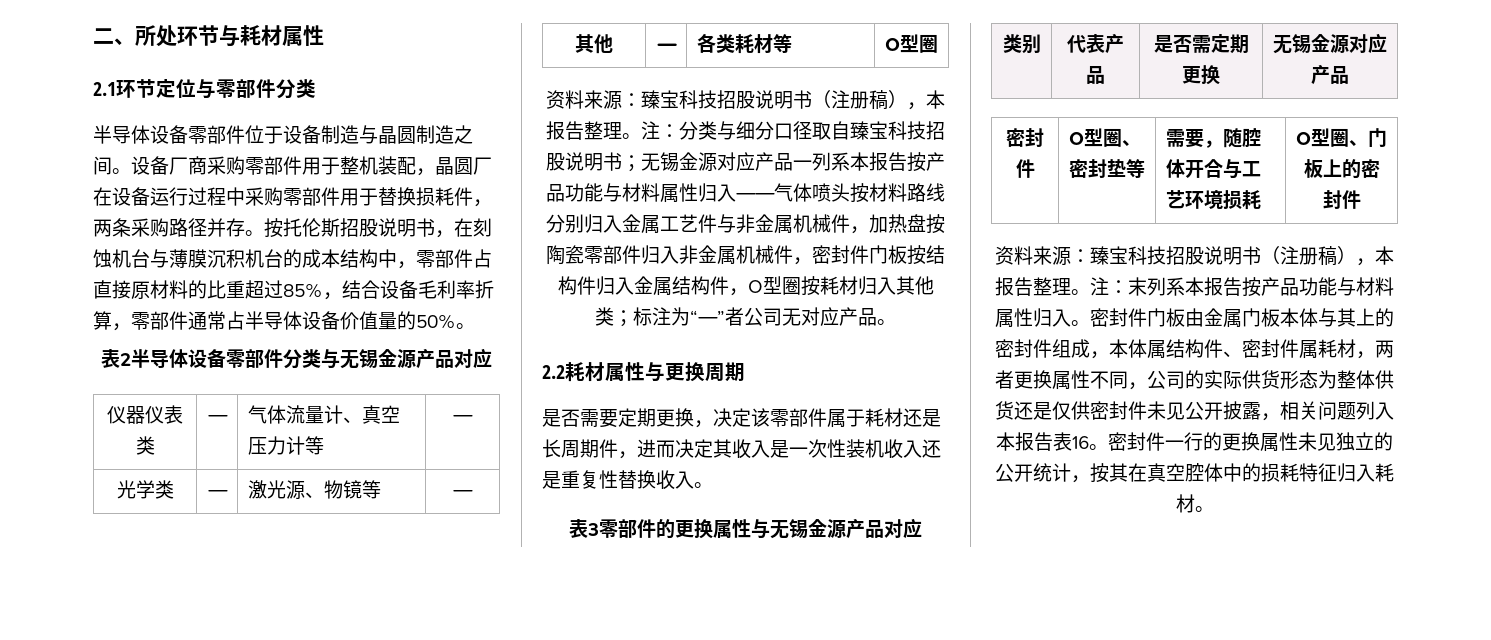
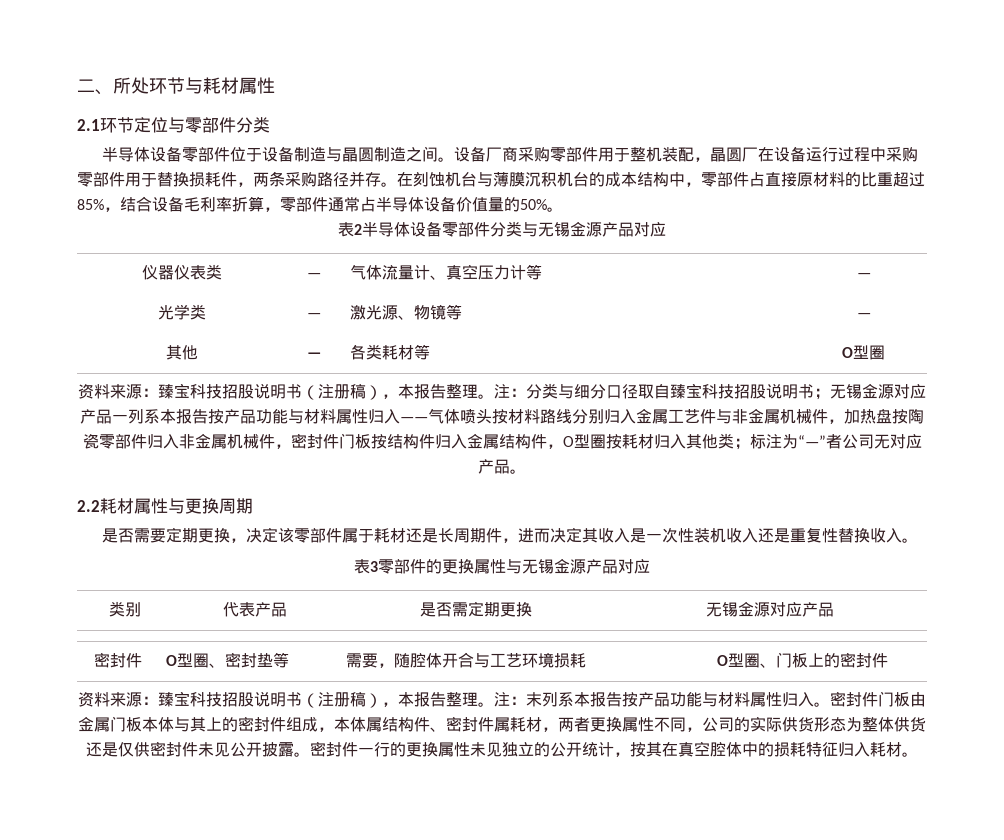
[264,218,454,238] 按托伦斯招股说明书， -> (397, 184) none
[1261,401,1394,421] [996,432,1089,451] ，相关问题列入本报告表16 -> (294, 749) none

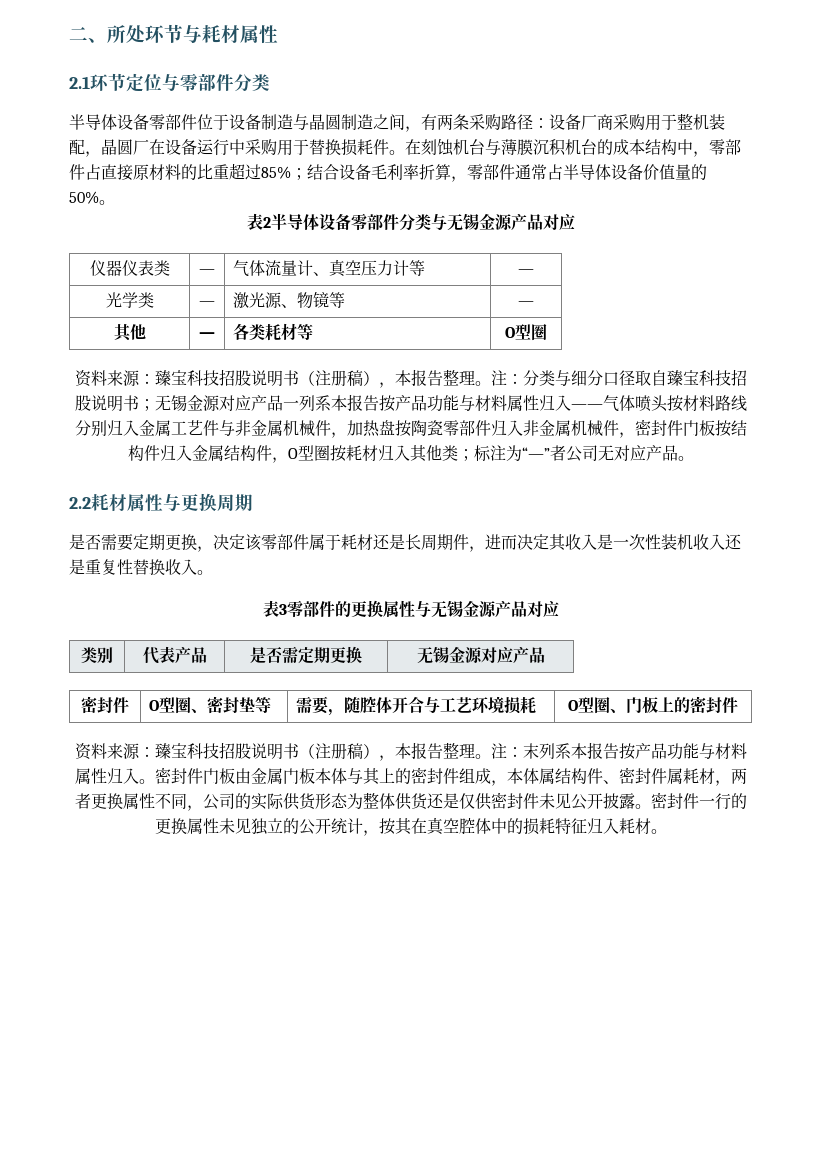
[438,157,455,162] 。 -> [405,114,549,132] ，有两条采购路径：
[550,147,599,162] 零部件 -> (645, 122) none
[838,147,919,162] [77,171,381,187] 过程中采购零部件用于替换损耗件，两条采购路径并存 -> [229,139,389,156] 中采购用于替换损耗件
[104,207,120,212] ， -> [291,168,307,180] ；

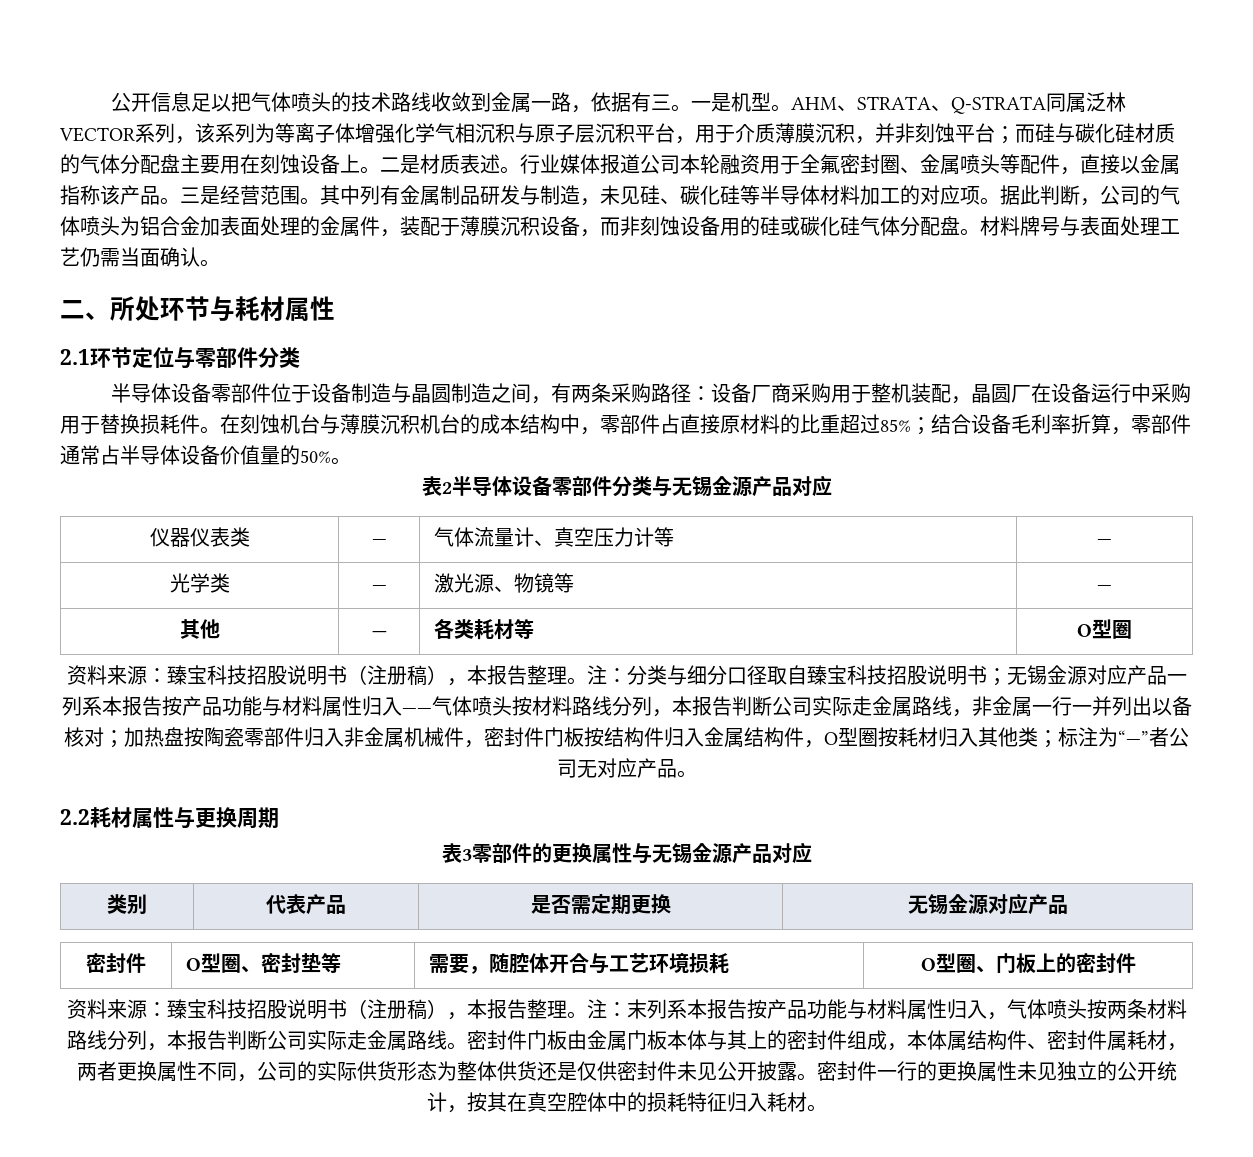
(69, 34) none -> [110,92,1126,114] [59,123,1175,144] [60,154,1180,175] [60,185,1180,206] [60,216,1180,237] [60,247,220,267] 公开信息足以把气体喷头的技术路线收敛到金属一路，依据有三。一是机型。AHM、STRATA、Q-STRATA同属泛林VECTOR系列，该系列为等离子体增强化学气相沉积与原子层沉积平台，用于介质薄膜沉积，并非刻蚀平台；而硅与碳化硅材质的气体分配盘主要用在刻蚀设备上。二是材质表述。行业媒体报道公司本轮融资用于全氟密封圈、金属喷头等配件，直接以金属指称该产品。三是经营范围。其中列有金属制品研发与制造，未见硅、碳化硅等半导体材料加工的对应项。据此判断，公司的气体喷头为铝合金加表面处理的金属件，装配于薄膜沉积设备，而非刻蚀设备用的硅或碳化硅气体分配盘。材料牌号与表面处理工艺仍需当面确认。 //
[90,420,347,438] 别归入金属工艺件与非金属机械件， -> [631,696,1192,717] [64,727,124,748] 列，本报告判断公司实际走金属路线，非金属一行一并列出以备核对；
[69,534,742,552] [69,559,213,576] // 是否需要定期更换，决定该零部件属于耗材还是长周期件，进而决定其收入是一次性装机收入还是重复性替换收入。 -> (279, 818) none
(139, 776) none -> [986,999,1187,1020] [66,1030,447,1051] ，气体喷头按两条材料路线分列，本报告判断公司实际走金属路线

